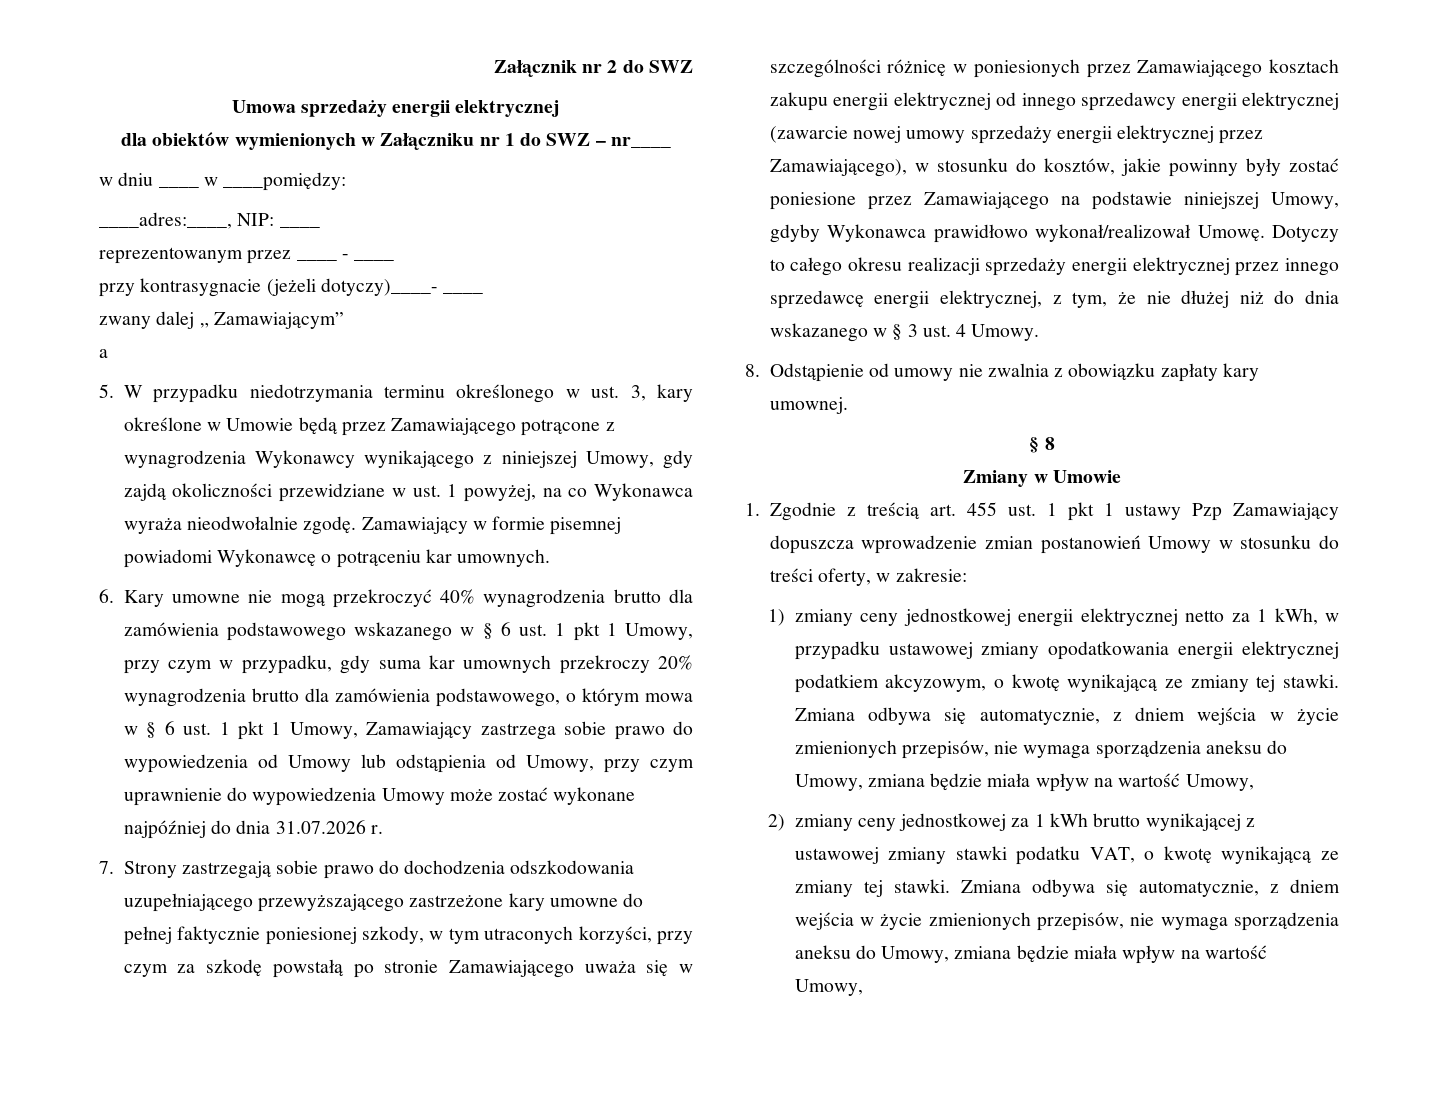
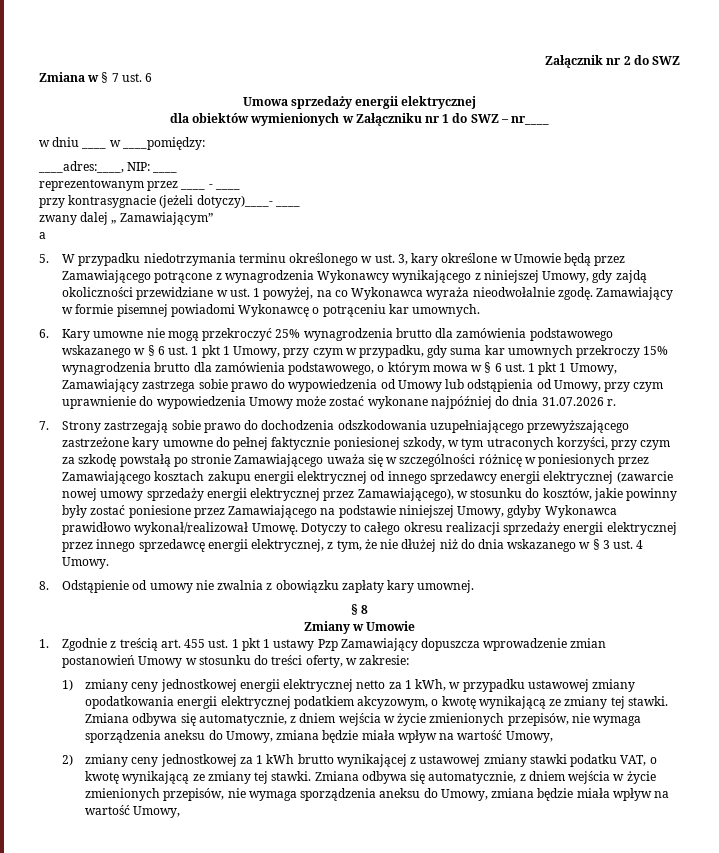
(693, 66) none -> [39,72,153,83] // Zmiana w § 7 ust. 6
[440,589,476,604] 40% -> [275,329,301,338] 25%
[657,655,693,670] 20% -> [643,346,669,355] 15%

